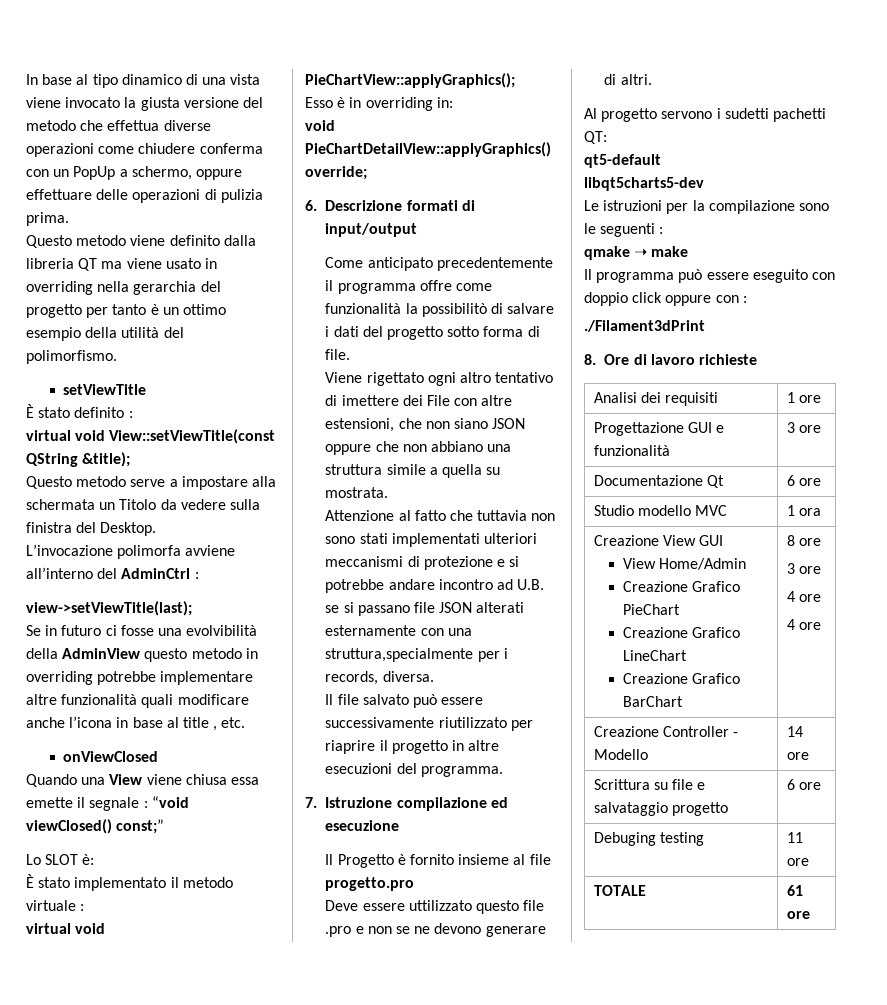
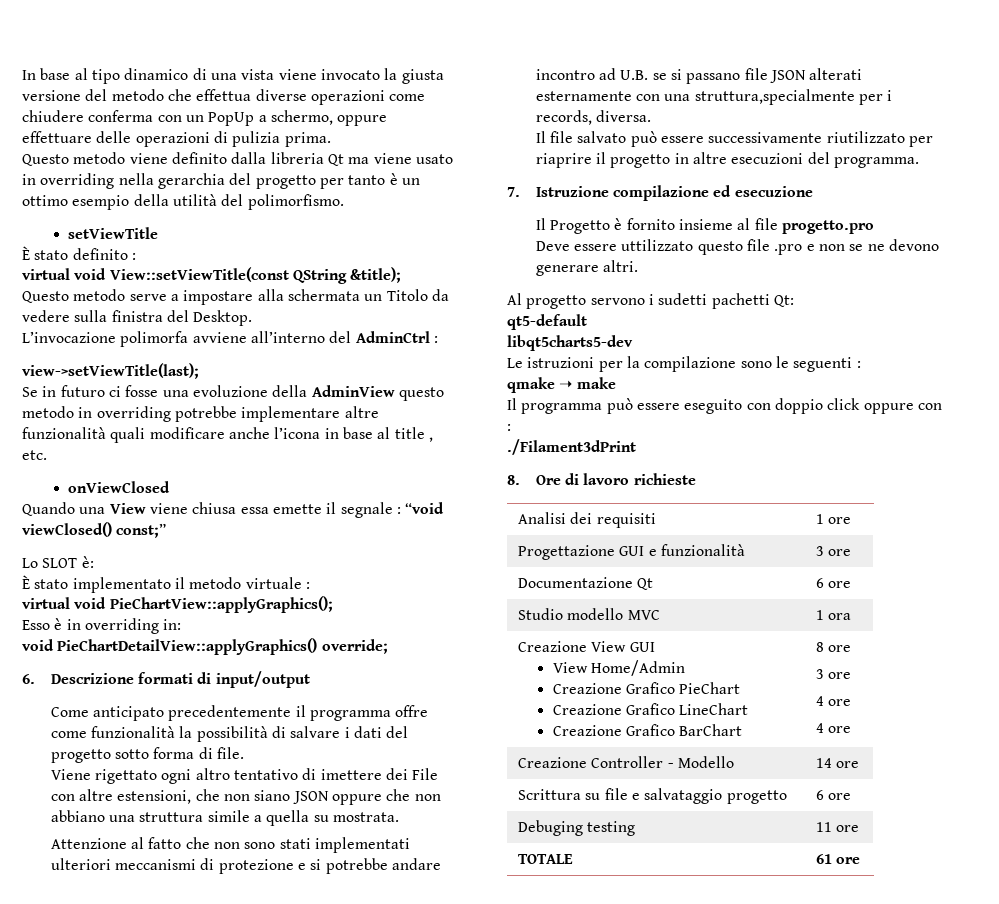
[78,258,98,271] QT -> [327,154,344,166] Qt
[186,625,258,636] evolvibilità -> [192,385,268,397] evoluzione
[421,303,487,317] possibilitò -> [196,726,268,742] possibilità
[477,510,528,521] tuttavia -> (210, 843) none
[604,74,617,85] di -> (599, 270) none
[584,131,607,144] QT: -> [773,295,794,307] Qt:

